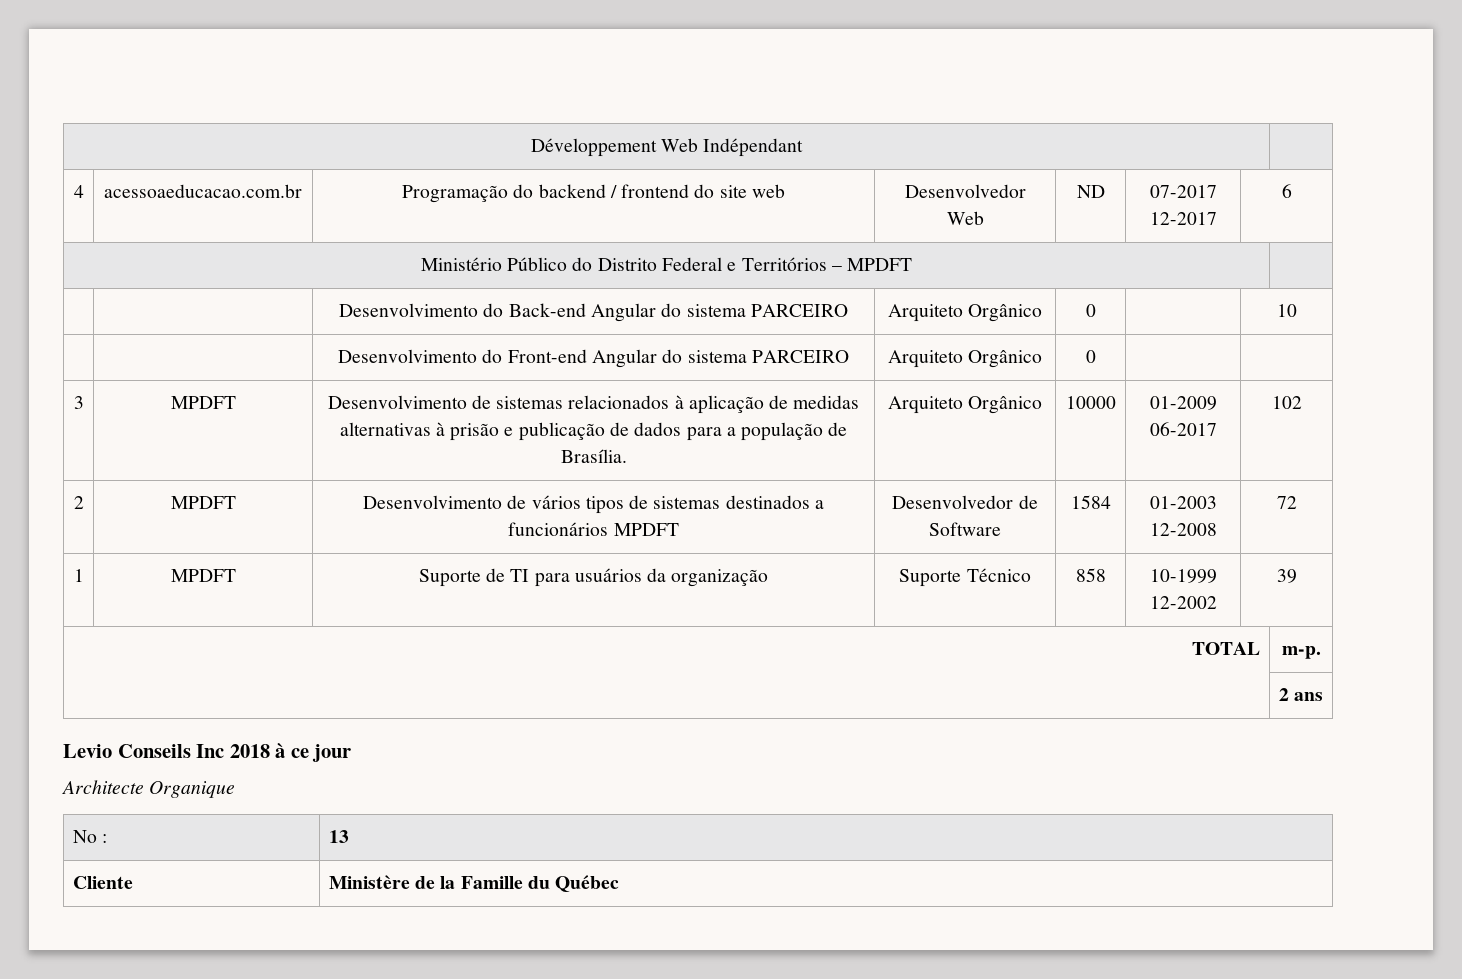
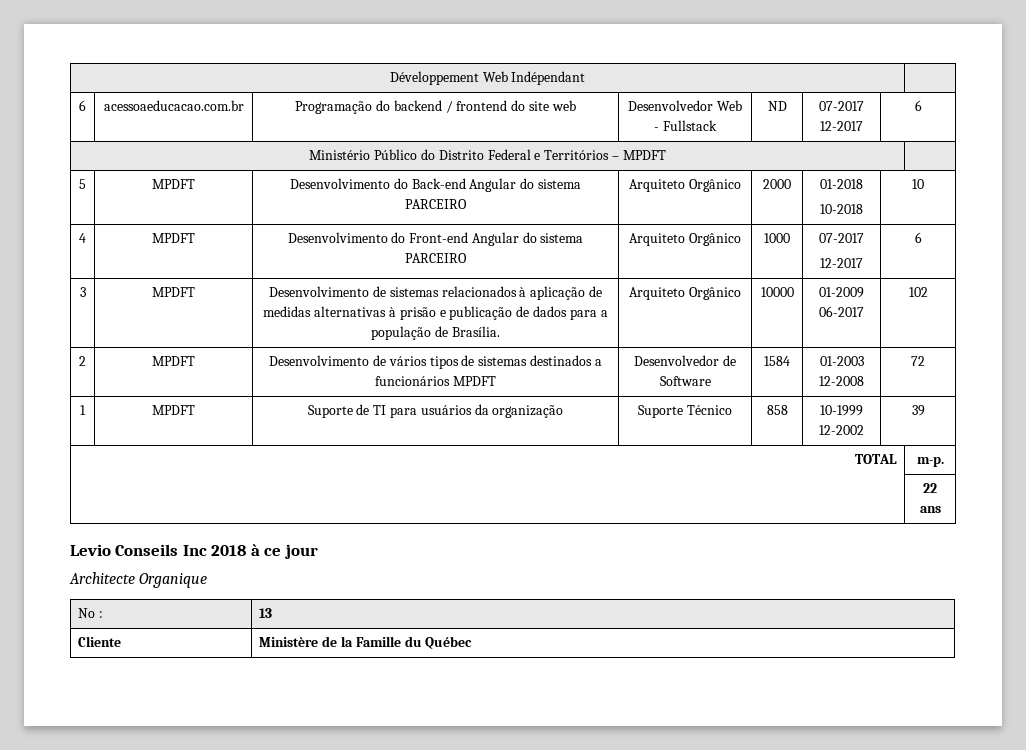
[73,185,84,198] 4 -> [79,100,86,111] 6
(984, 218) none -> [654,120,717,131] - Fullstack
(913, 264) | -> [79,179,86,189] [152,179,195,189] 5 | MPDFT
[1085,304,1096,317] 0 | -> [763,179,791,189] [820,179,863,189] [820,204,863,214] 2000 | 01-2018 // 10-2018
(1297, 310) | -> [79,233,86,243] [152,233,195,243] 4 | MPDFT
[1085,350,1096,363] 0 | | -> [764,233,790,243] [819,233,864,243] [820,258,863,268] [914,232,922,243] 1000 | 07-2017 // 12-2017 | 6
[1278,688,1289,701] 2 -> [923,483,937,493] 22

